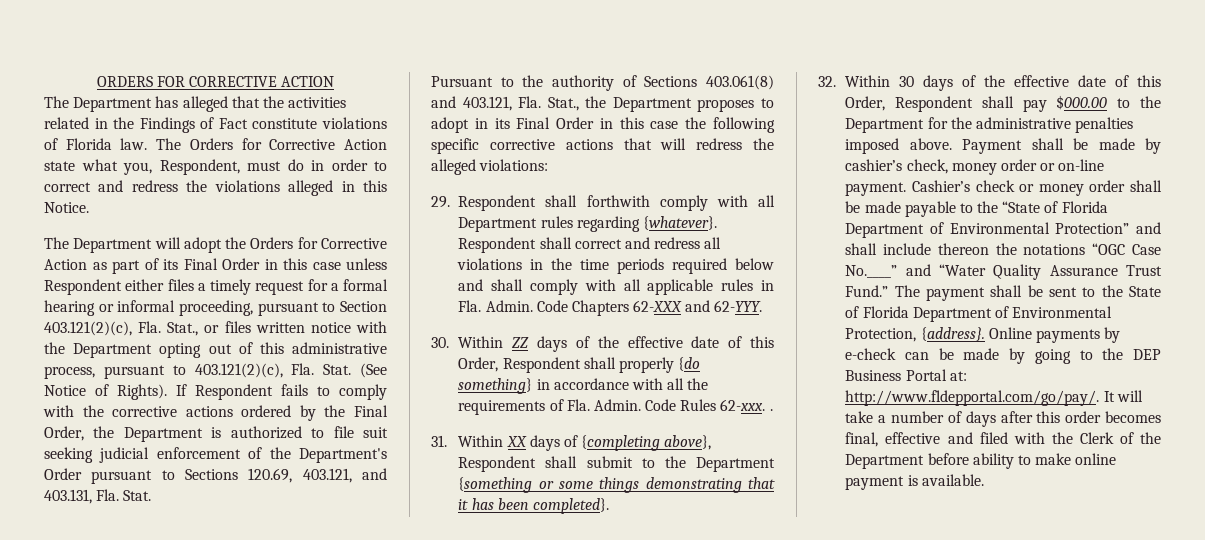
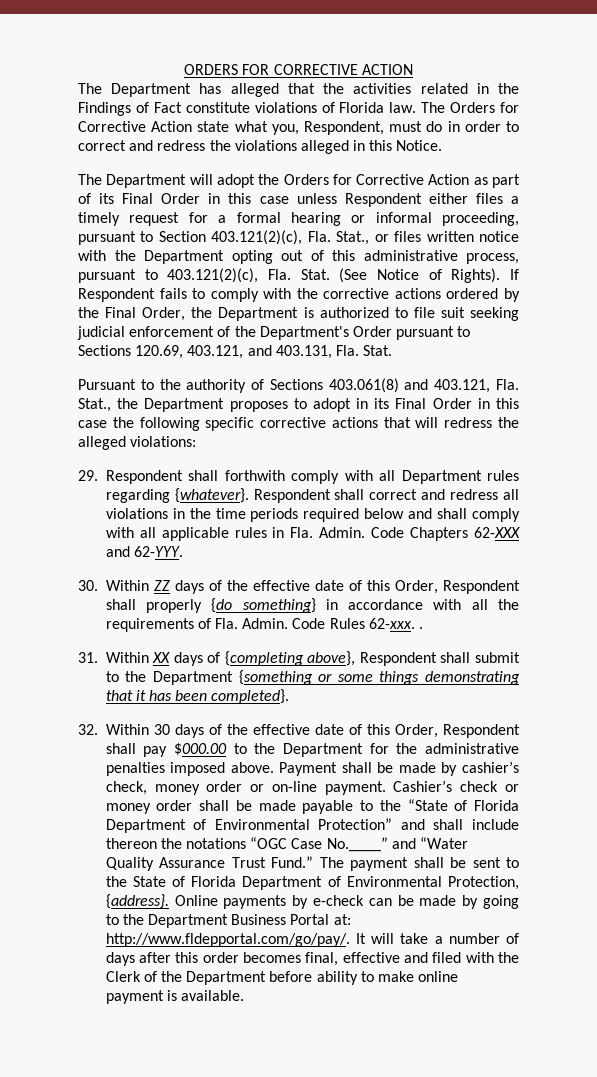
[1133,349,1161,360] DEP -> [148,914,229,928] Department

